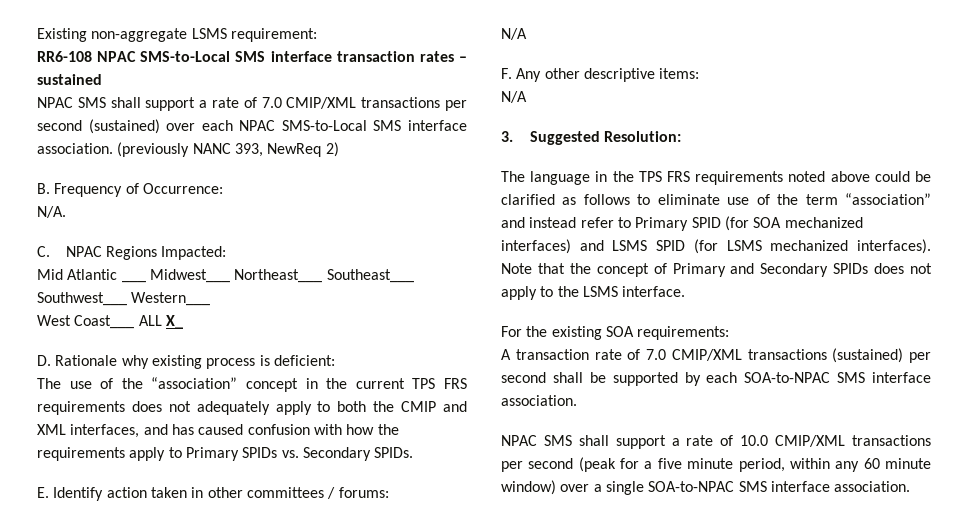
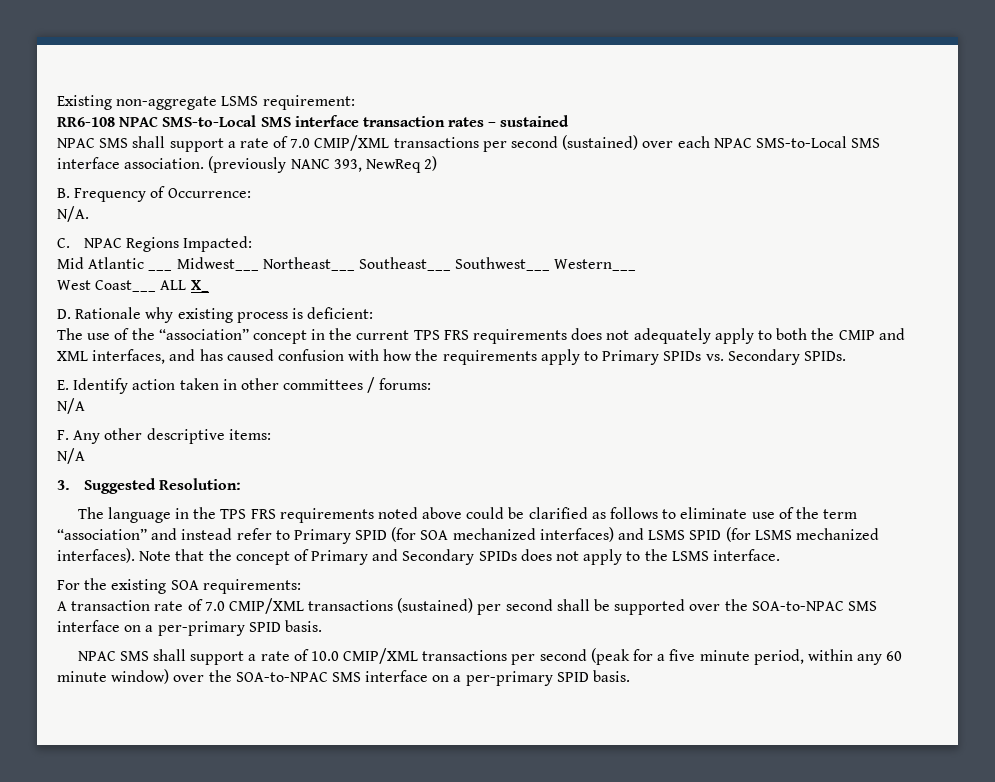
[684,372,931,386] [501,395,577,406] by each SOA-to-NPAC SMS interface association. -> [689,599,877,611] [57,620,322,636] over the SOA-to-NPAC SMS interface on a per-primary SPID basis.
[593,481,911,495] a single SOA-to-NPAC SMS interface association. -> [208,670,631,686] the SOA-to-NPAC SMS interface on a per-primary SPID basis.

